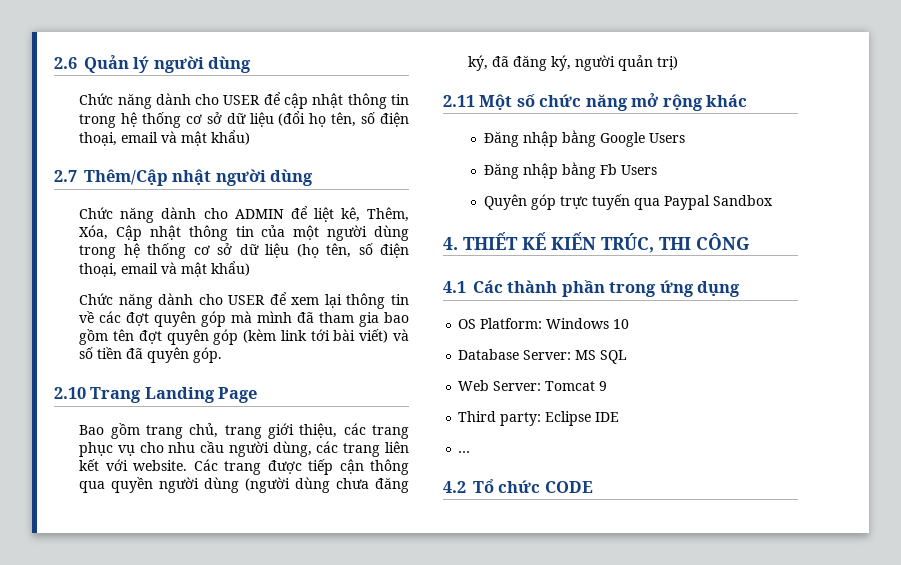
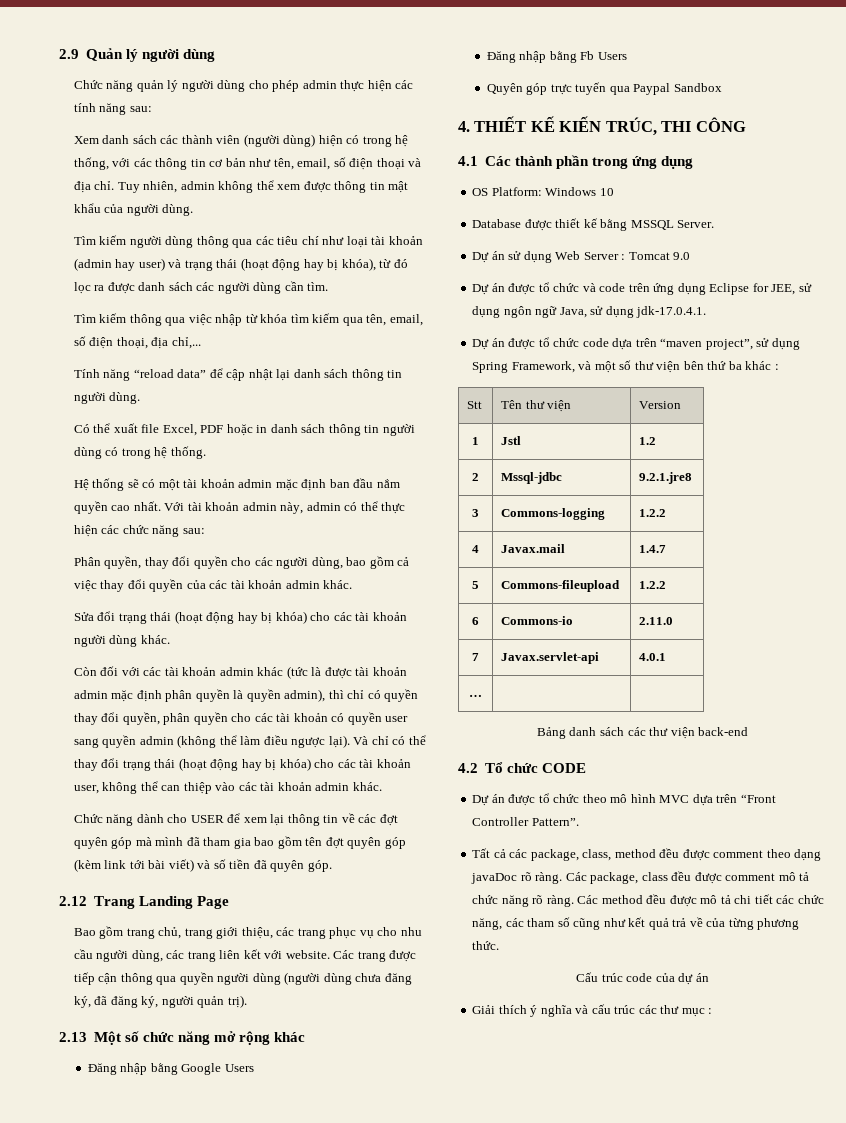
[54,57,77,69] 2.6 -> [59,49,79,59] 2.9
[155,92,409,109] [79,111,409,128] [79,130,251,146] [54,169,314,186] [79,206,409,223] [79,225,409,241] [79,243,410,259] [79,261,251,277] dành cho USER để cập nhật thông tin trong hệ thống cơ sở dữ liệu (đổi họ tên, số điện thoại, email và mật khẩu) // 2.7 Thêm/Cập nhật người dùng // Chức năng dành cho ADMIN để liệt kê, Thêm, Xóa, Cập nhật thông tin của một người dùng trong hệ thống cơ sở dữ liệu (họ tên, số điện thoại, email và mật khẩu) -> [136,80,414,92] [73,103,152,115] [73,134,409,147] [73,157,422,170] [73,180,409,193] [73,203,194,216] [73,235,423,248] [73,258,408,271] [73,281,329,294] [73,313,423,326] [73,336,201,349] [73,368,403,381] [73,392,141,404] [73,423,415,436] [73,446,206,459] [73,478,400,491] [73,501,406,514] [73,525,205,537] [73,556,410,569] [73,579,353,592] [73,611,407,624] [73,635,170,647] [73,666,407,679] [73,689,419,702] [73,712,409,725] [73,735,426,748] [73,758,411,771] [73,781,382,794] quản lý người dùng cho phép admin thực hiện các tính năng sau: // Xem danh sách các thành viên (người dùng) hiện có trong hệ thống, với các thông tin cơ bản như tên, email, số điện thoại và địa chỉ. Tuy nhiên, admin không thể xem được thông tin mật khẩu của người dùng. // Tìm kiếm người dùng thông qua các tiêu chí như loại tài khoản (admin hay user) và trạng thái (hoạt động hay bị khóa), từ đó lọc ra được danh sách các người dùng cần tìm. // Tìm kiếm thông qua việc nhập từ khóa tìm kiếm qua tên, email, số điện thoại, địa chỉ,... // Tính năng “reload data” để cập nhật lại danh sách thông tin người dùng. // Có thể xuất file Excel, PDF hoặc in danh sách thông tin người dùng có trong hệ thống. // Hệ thống sẽ có một tài khoản admin mặc định ban đầu nắm quyền cao nhất. Với tài khoản admin này, admin có thể thực hiện các chức năng sau: // Phân quyền, thay đổi quyền cho các người dùng, bao gồm cả việc thay đổi quyền của các tài khoản admin khác. // Sửa đổi trạng thái (hoạt động hay bị khóa) cho các tài khoản người dùng khác. // Còn đối với các tài khoản admin khác (tức là được tài khoản admin mặc định phân quyền là quyền admin), thì chỉ có quyền thay đổi quyền, phân quyền cho các tài khoản có quyền user sang quyền admin (không thể làm điều ngược lại). Và chỉ có thể thay đổi trạng thái (hoạt động hay bị khóa) cho các tài khoản user, không thể can thiệp vào các tài khoản admin khác.
[54,387,86,399] 2.10 -> [59,896,87,906] 2.12
[657,56,679,70] [443,95,475,107] trị) // 2.11 -> [227,995,247,1008] [59,1032,87,1042] trị). // 2.13
[523,350,628,364] [458,380,608,391] [458,411,620,426] [458,451,471,453] [443,479,593,493] Server: MS SQL // Web Server: Tomcat 9 // Third party: Eclipse IDE // … // 4.2 Tổ chức CODE -> [524,218,715,231] [472,251,691,263] [472,282,812,295] [472,306,707,318] [472,337,800,350] [472,360,779,373] [467,401,483,409] [501,400,572,412] [639,401,682,409] [472,437,479,445] [501,436,522,445] [639,437,657,445] [472,473,479,481] [501,472,563,484] [639,472,693,484] [472,509,479,517] [501,508,606,520] [639,509,667,517] [472,545,479,553] [501,544,566,553] [639,545,667,553] [472,581,479,589] [501,580,621,592] [639,581,667,589] [472,617,479,625] [501,616,574,625] [639,617,674,625] [472,653,479,661] [501,652,600,664] [639,653,667,661] [469,694,482,697] [536,727,749,739] [458,762,586,773] [472,793,776,806] [472,817,579,826] [472,848,822,861] [471,871,810,884] [472,894,824,907] [472,917,800,930] [472,941,500,950] [576,972,709,985] [472,1004,713,1017] được thiết kế bằng MSSQL Server. // Dự án sử dụng Web Server : Tomcat 9.0 // Dự án được tổ chức và code trên ứng dụng Eclipse for JEE, sử dụng ngôn ngữ Java, sử dụng jdk-17.0.4.1. // Dự án được tổ chức code dựa trên “maven project”, sử dụng Spring Framework, và một số thư viện bên thứ ba khác : // Stt | Tên thư viện | Version // 1 | Jstl | 1.2 // 2 | Mssql-jdbc | 9.2.1.jre8 // 3 | Commons-logging | 1.2.2 // 4 | Javax.mail | 1.4.7 // 5 | Commons-fileupload | 1.2.2 // 6 | Commons-io | 2.11.0 // 7 | Javax.servlet-api | 4.0.1 // … | | // Bảng danh sách các thư viện back-end // 4.2 Tổ chức CODE // Dự án được tổ chức theo mô hình MVC dựa trên “Front Controller Pattern”. // Tất cả các package, class, method đều được comment theo dạng javaDoc rõ ràng. Các package, class đều được comment mô tả chức năng rõ ràng. Các method đều được mô tả chi tiết các chức năng, các tham số cũng như kết quả trả về của từng phương thức. // Cấu trúc code của dự án // Giải thích ý nghĩa và cấu trúc các thư mục :

